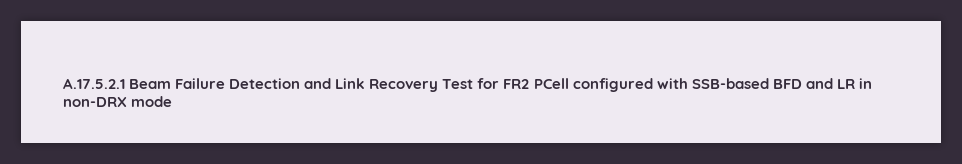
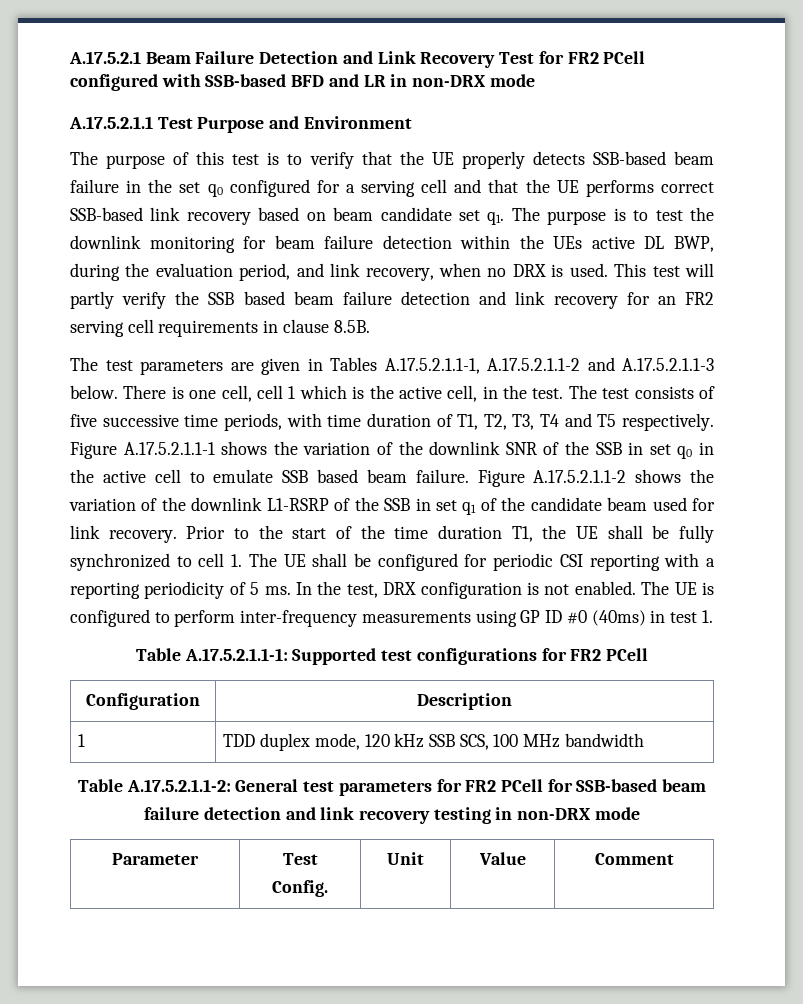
(173, 101) none -> [69,116,412,133] [70,151,714,169] [70,179,714,197] [70,207,715,225] [70,235,714,253] [70,263,715,281] [70,291,714,309] [70,319,370,337] [70,357,714,375] [70,385,716,402] [70,413,715,431] [70,441,715,459] [70,469,714,487] [69,497,715,515] [70,525,714,543] [70,553,715,571] [70,581,714,599] [70,609,713,627] [135,648,649,665] [86,693,200,710] [417,693,512,710] [78,734,86,747] [223,733,644,751] [77,779,707,796] [144,807,640,824] [112,853,199,865] [282,853,318,865] [272,880,328,897] [387,852,424,865] [478,852,526,865] [594,853,674,865] // A.17.5.2.1.1 Test Purpose and Environment // The purpose of this test is to verify that the UE properly detects SSB-based beam failure in the set q0 configured for a serving cell and that the UE performs correct SSB-based link recovery based on beam candidate set q1. The purpose is to test the downlink monitoring for beam failure detection within the UEs active DL BWP, during the evaluation period, and link recovery, when no DRX is used. This test will partly verify the SSB based beam failure detection and link recovery for an FR2 serving cell requirements in clause 8.5B. // The test parameters are given in Tables A.17.5.2.1.1-1, A.17.5.2.1.1-2 and A.17.5.2.1.1-3 below. There is one cell, cell 1 which is the active cell, in the test. The test consists of five successive time periods, with time duration of T1, T2, T3, T4 and T5 respectively. Figure A.17.5.2.1.1-1 shows the variation of the downlink SNR of the SSB in set q0 in the active cell to emulate SSB based beam failure. Figure A.17.5.2.1.1-2 shows the variation of the downlink L1-RSRP of the SSB in set q1 of the candidate beam used for link recovery. Prior to the start of the time duration T1, the UE shall be fully synchronized to cell 1. The UE shall be configured for periodic CSI reporting with a reporting periodicity of 5 ms. In the test, DRX configuration is not enabled. The UE is configured to perform inter-frequency measurements using GP ID #0 (40ms) in test 1. // Table A.17.5.2.1.1-1: Supported test configurations for FR2 PCell // Configuration | Description // 1 | TDD duplex mode, 120 kHz SSB SCS, 100 MHz bandwidth // Table A.17.5.2.1.1-2: General test parameters for FR2 PCell for SSB-based beam failure detection and link recovery testing in non-DRX mode // Parameter | Test // Config. | Unit | Value | Comment

